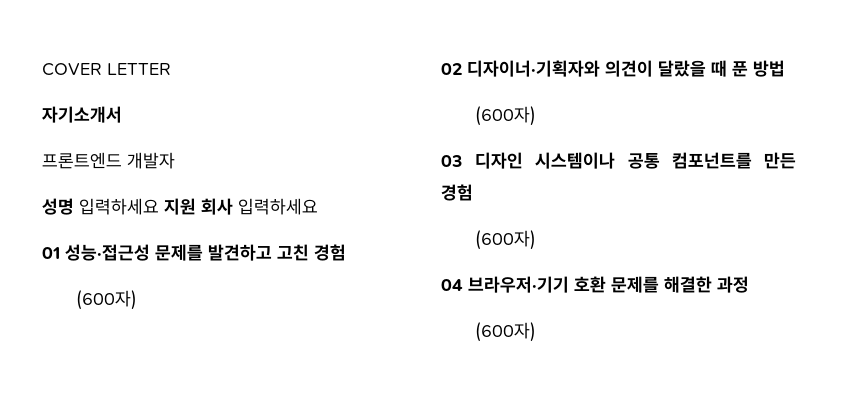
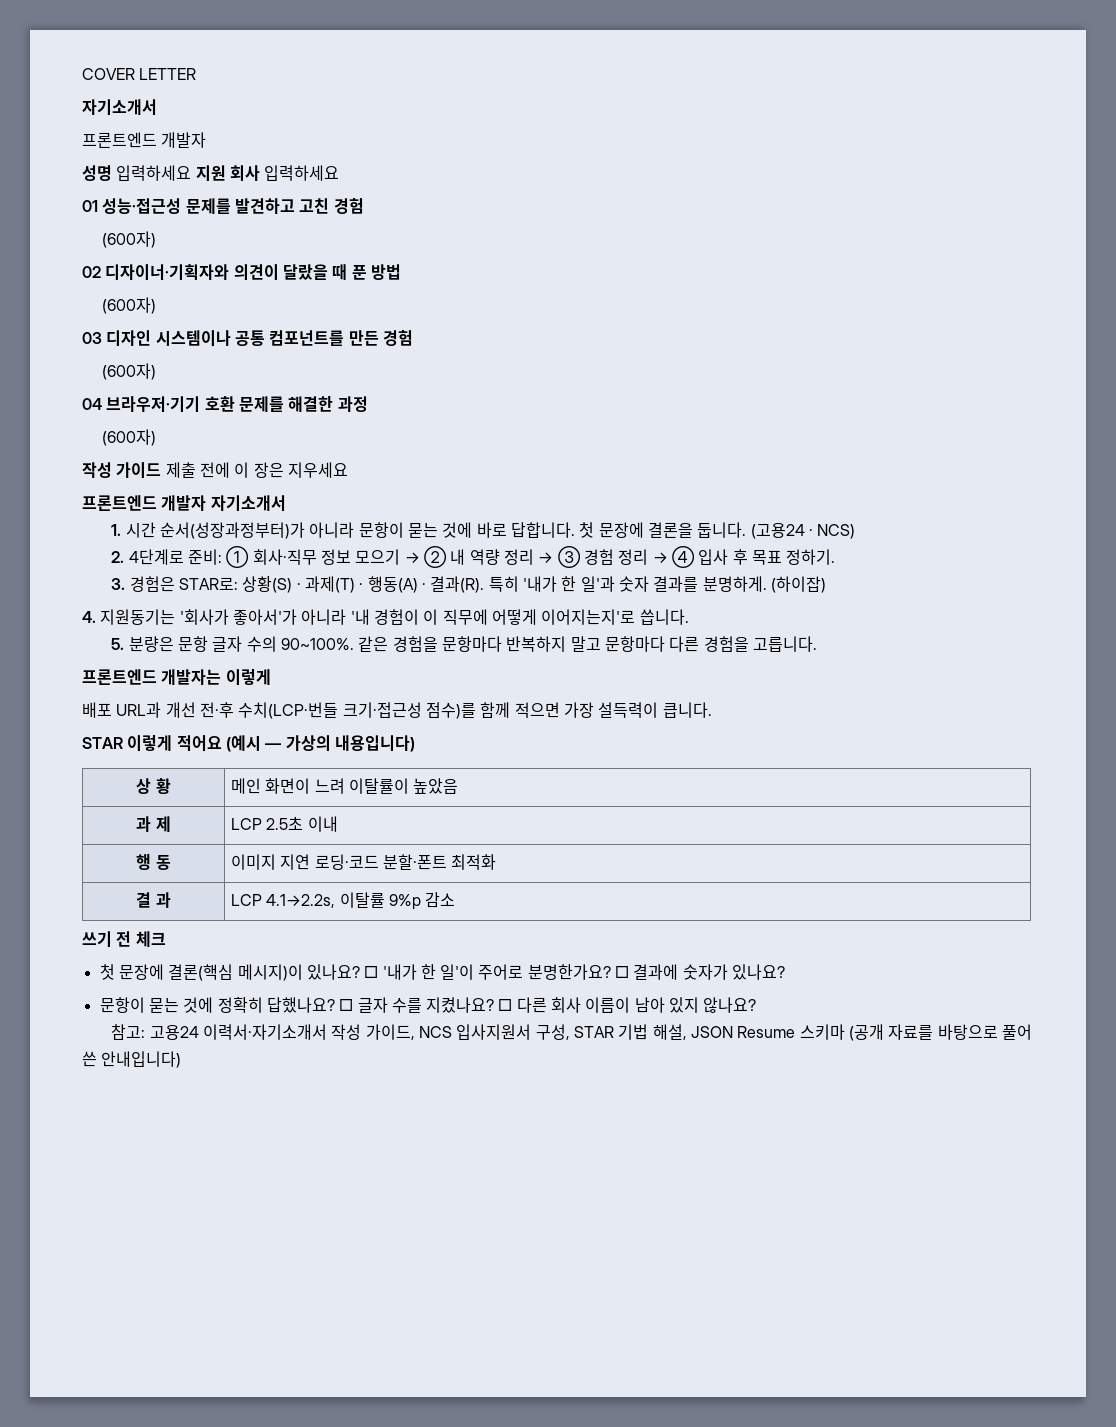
(536, 332) none -> [82,462,348,479] [82,495,286,511] [111,522,856,539] [111,546,836,568] [111,576,826,593] [82,609,689,625] [111,636,817,652] [82,668,271,686] [82,702,712,719] [82,734,415,752] [136,778,171,794] [230,778,459,794] [136,816,171,832] [230,816,338,832] [136,853,171,870] [230,854,497,870] [136,892,171,908] [230,892,456,910] [82,931,166,947] [99,964,786,981] [99,997,757,1013] [111,1024,1032,1041] [82,1051,182,1068] // 작성 가이드 제출 전에 이 장은 지우세요 // 프론트엔드 개발자 자기소개서 // 1. 시간 순서(성장과정부터)가 아니라 문항이 묻는 것에 바로 답합니다. 첫 문장에 결론을 둡니다. (고용24 · NCS) // 2. 4단계로 준비: ① 회사·직무 정보 모으기 → ② 내 역량 정리 → ③ 경험 정리 → ④ 입사 후 목표 정하기. // 3. 경험은 STAR로: 상황(S) · 과제(T) · 행동(A) · 결과(R). 특히 '내가 한 일'과 숫자 결과를 분명하게. (하이잡) // 4. 지원동기는 '회사가 좋아서'가 아니라 '내 경험이 이 직무에 어떻게 이어지는지'로 씁니다. // 5. 분량은 문항 글자 수의 90~100%. 같은 경험을 문항마다 반복하지 말고 문항마다 다른 경험을 고릅니다. // 프론트엔드 개발자는 이렇게 // 배포 URL과 개선 전·후 수치(LCP·번들 크기·접근성 점수)를 함께 적으면 가장 설득력이 큽니다. // STAR 이렇게 적어요 (예시 — 가상의 내용입니다) // 상 황 | 메인 화면이 느려 이탈률이 높았음 // 과 제 | LCP 2.5초 이내 // 행 동 | 이미지 지연 로딩·코드 분할·폰트 최적화 // 결 과 | LCP 4.1→2.2s, 이탈률 9%p 감소 // 쓰기 전 체크 // 첫 문장에 결론(핵심 메시지)이 있나요? □ '내가 한 일'이 주어로 분명한가요? □ 결과에 숫자가 있나요? // 문항이 묻는 것에 정확히 답했나요? □ 글자 수를 지켰나요? □ 다른 회사 이름이 남아 있지 않나요? // 참고: 고용24 이력서·자기소개서 작성 가이드, NCS 입사지원서 구성, STAR 기법 해설, JSON Resume 스키마 (공개 자료를 바탕으로 풀어 쓴 안내입니다)

